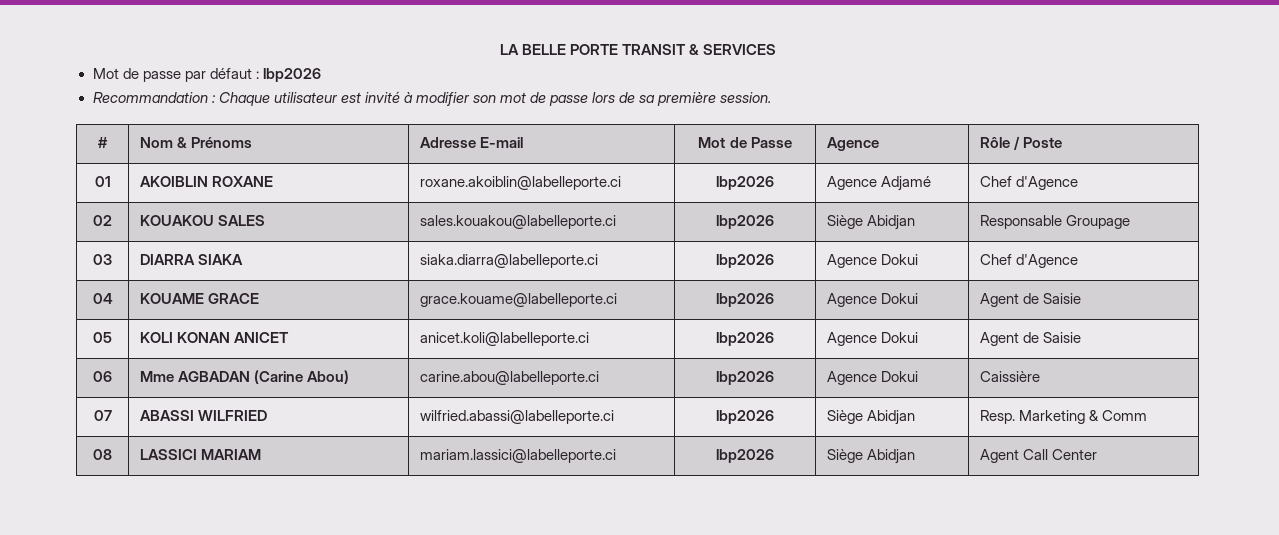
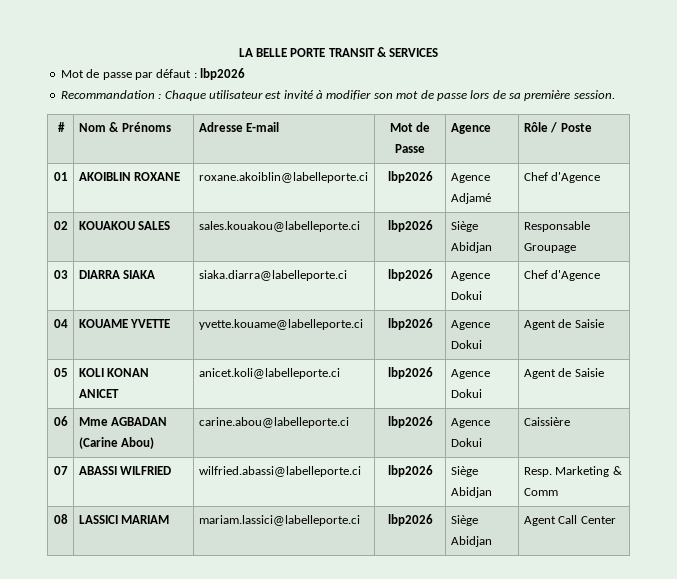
[208,293,260,304] [419,293,617,307] GRACE | grace.kouame@labelleporte.ci -> [130,319,171,328] [198,319,363,330] YVETTE | yvette.kouame@labelleporte.ci

